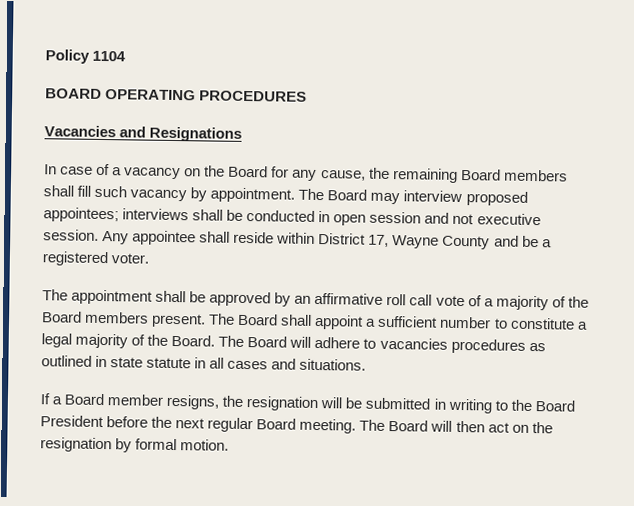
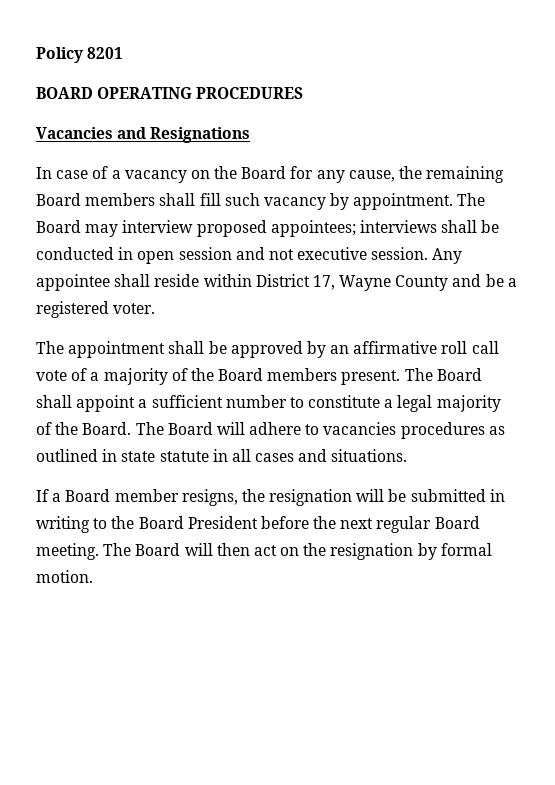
[92,50,127,62] 1104 -> [87,47,124,59] 8201

